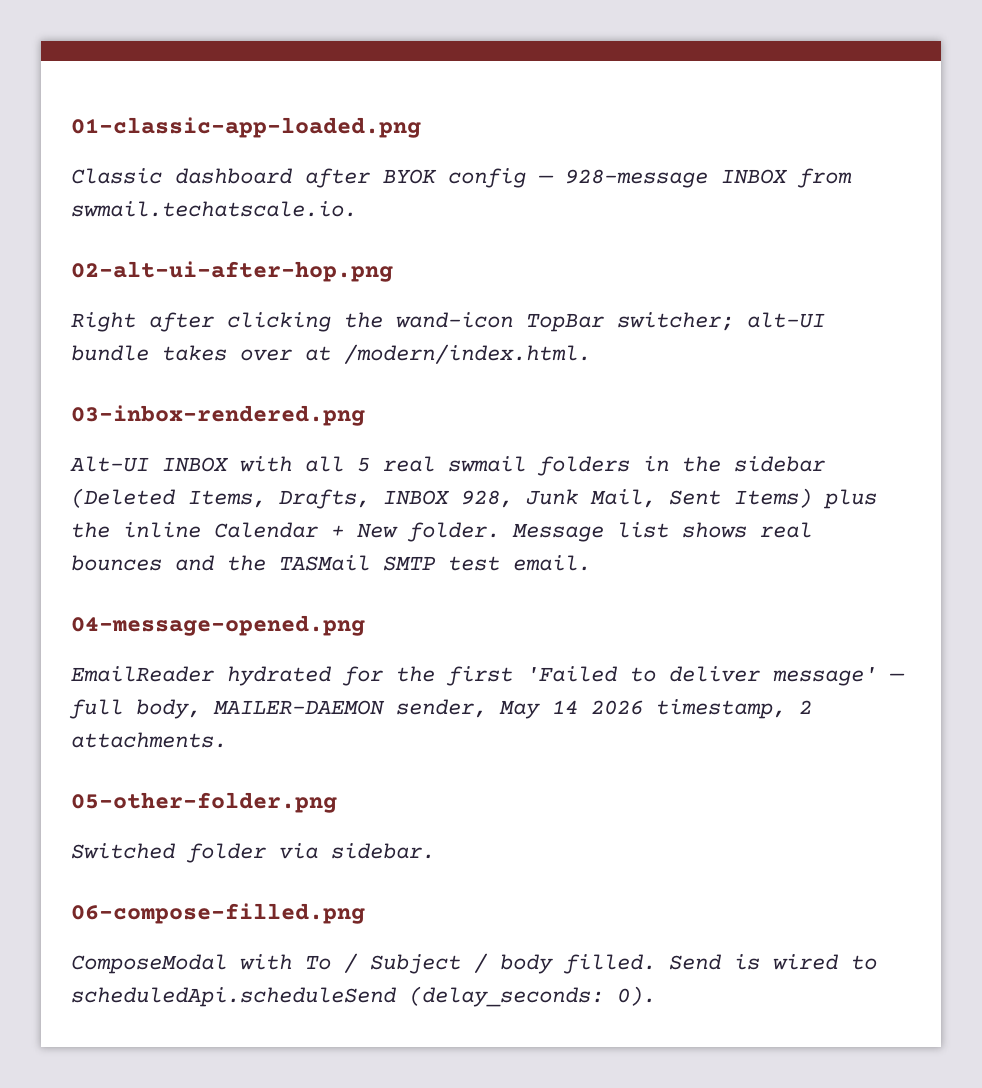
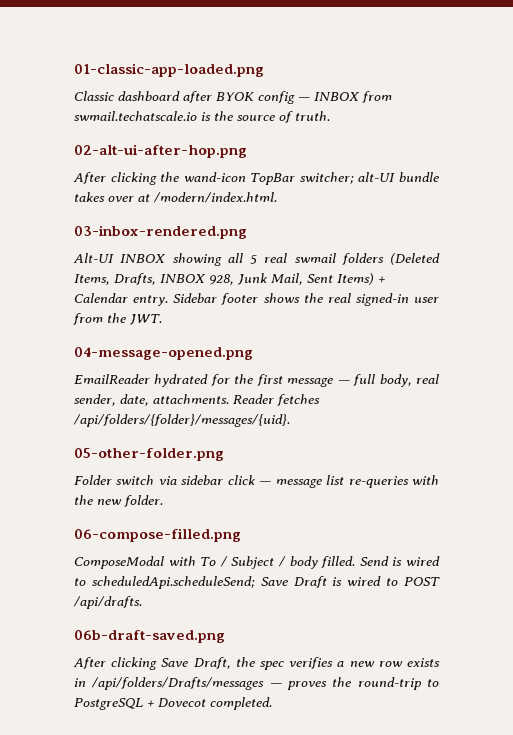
[565,169,708,188] 928-message -> (310, 99) none
[71,201,357,217] swmail.techatscale.io. -> [74,111,330,123] swmail.techatscale.io is the source of truth.
[71,312,215,332] Right after -> [73,172,106,184] After
[240,456,292,472] with -> [172,253,222,266] showing
[643,456,826,472] in the sidebar -> (384, 259) none
[823,489,877,509] [71,522,812,542] [71,555,591,571] plus the inline Calendar + New folder. Message list shows real bounces and the TASMail SMTP test email. -> [378,276,385,283] [74,293,439,306] [73,313,162,325] + Calendar entry. Sidebar footer shows the real signed-in user from the JWT.
[526,666,905,686] [69,699,812,719] [71,732,227,748] [71,792,337,813] [71,843,435,863] 'Failed to deliver message' — full body, MAILER-DAEMON sender, May 14 2026 timestamp, 2 attachments. // 05-other-folder.png // Switched folder via sidebar. -> [287,374,440,387] [74,394,320,406] [73,414,290,427] [74,448,224,461] [74,475,440,488] [74,495,163,507] message — full body, real sender, date, attachments. Reader fetches /api/folders/{folder}/messages/{uid}. // 05-other-folder.png // Folder switch via sidebar click — message list re-queries with the new folder.
[71,986,656,1007] scheduledApi.scheduleSend (delay_seconds: 0). -> [91,576,440,589] [73,596,142,609] [74,630,225,643] [73,657,440,670] [74,677,439,690] [74,697,272,710] scheduledApi.scheduleSend; Save Draft is wired to POST /api/drafts. // 06b-draft-saved.png // After clicking Save Draft, the spec verifies a new row exists in /api/folders/Drafts/messages — proves the round-trip to PostgreSQL + Dovecot completed.

